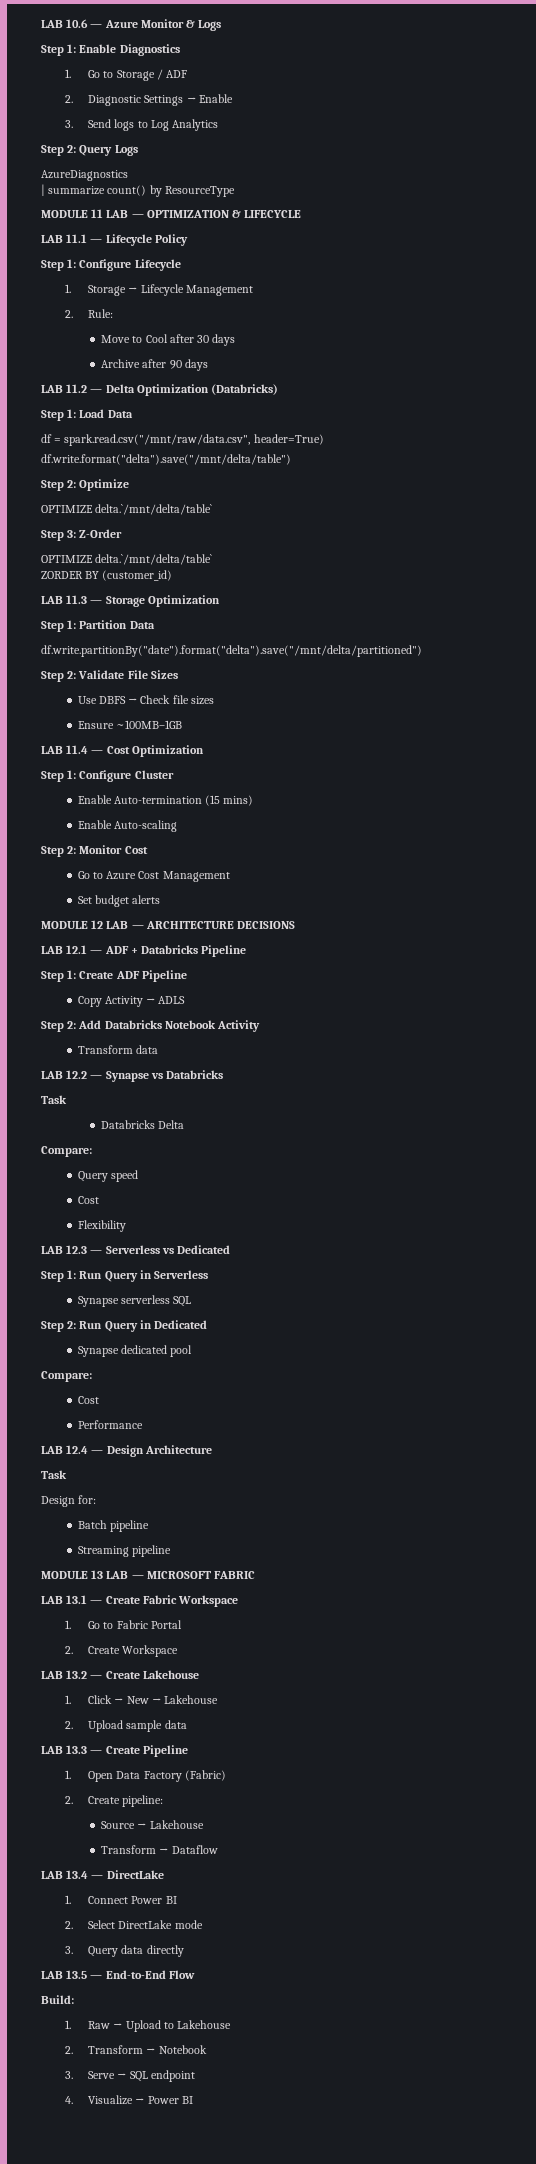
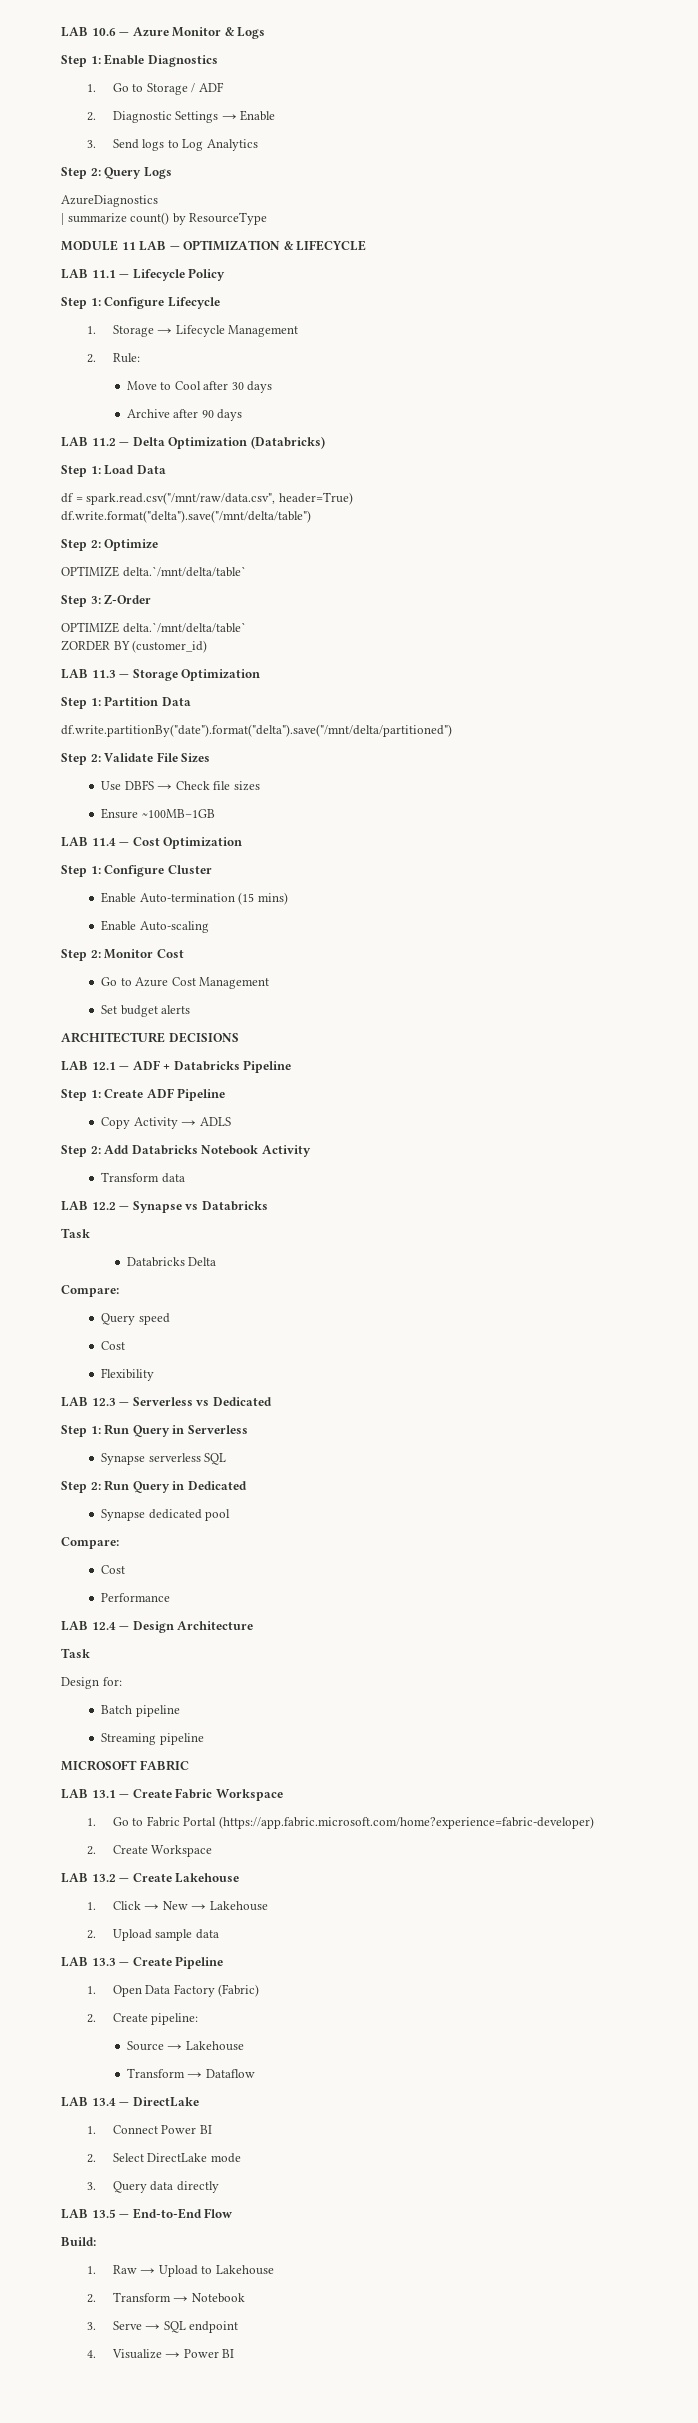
[41,920,144,929] MODULE 12 LAB — -> (191, 1009) none
[41,1570,144,1579] MODULE 13 LAB — -> (204, 1739) none
(182, 1624) none -> [218,1816,594,1829] (https://app.fabric.microsoft.com/home?experience=fabric-developer)

